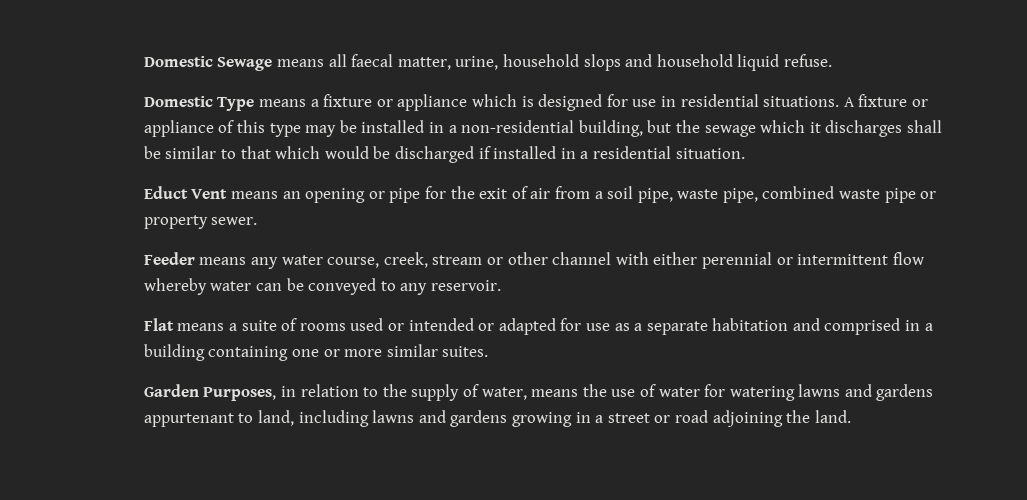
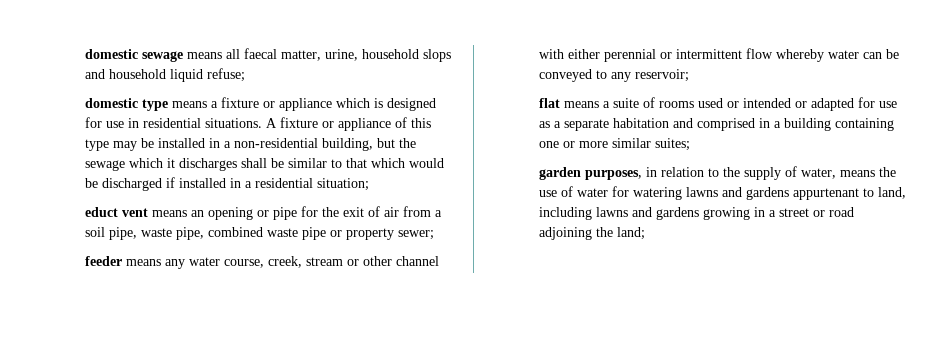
[143,56,273,71] Domestic Sewage -> [85,49,184,62] domestic sewage
[783,54,832,67] [143,96,255,111] refuse. // Domestic Type -> [207,68,246,82] [85,98,169,111] refuse; // domestic type
[675,148,745,159] [143,186,228,199] situation. // Educt Vent -> [317,178,370,191] [85,207,149,217] situation; // educt vent
[211,217,258,225] [143,252,195,265] sewer. // Feeder -> [398,230,435,240] [85,256,123,266] sewer; // feeder
[430,280,501,291] [143,318,174,331] reservoir. // Flat -> [635,69,690,82] [539,98,561,108] reservoir; // flat
[442,346,489,357] [143,384,277,401] suites. // Garden Purposes, -> [655,138,691,151] [539,167,643,180] suites; // garden purposes,
[814,410,851,423] land. -> [617,227,646,240] land;

